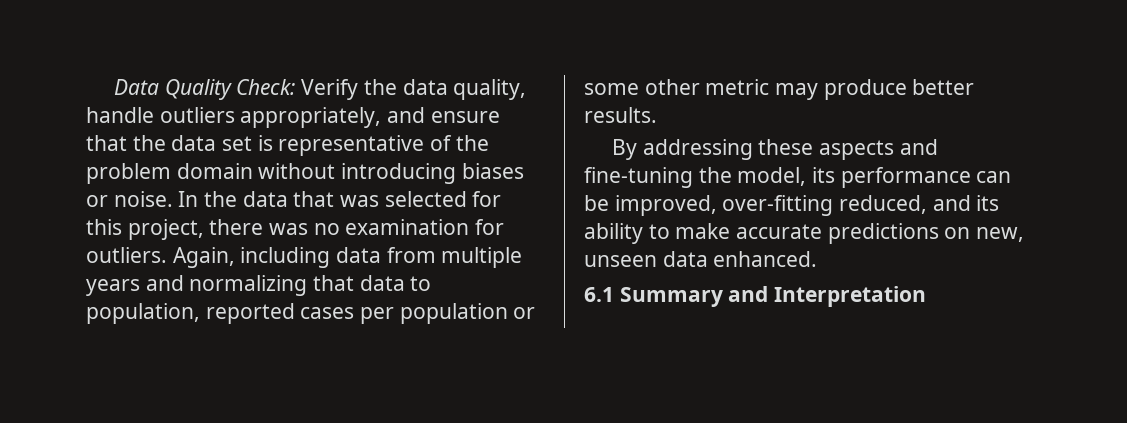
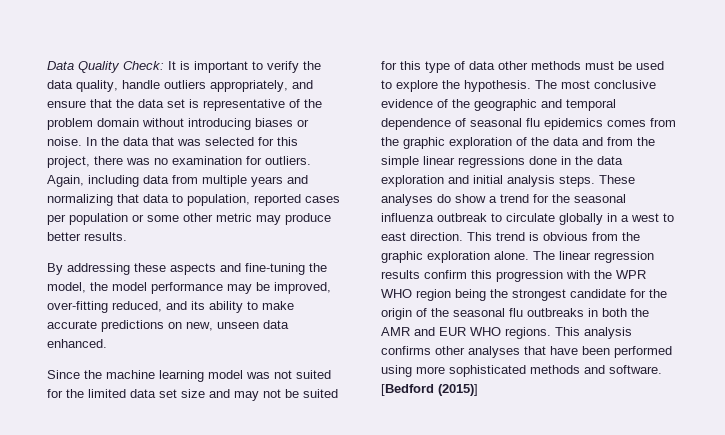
[301,79,359,100] Verify -> [168,61,299,73] It is important to verify
[812,167,1012,188] its performance can -> [90,282,252,294] the model performance may
[584,286,927,307] 6.1 Summary and Interpretation -> [47,370,331,382] [47,389,338,401] [381,61,664,73] [381,80,656,92] [381,99,616,111] [381,118,676,130] [381,137,655,149] [381,156,623,168] [381,175,635,187] [381,194,626,206] [381,213,674,225] [381,232,640,241] [381,251,654,263] [381,270,646,282] [381,289,667,301] [381,308,649,320] [381,327,632,339] [381,346,672,358] [381,365,662,377] [381,384,478,396] Since the machine learning model was not suited for the limited data set size and may not be suited for this type of data other methods must be used to explore the hypothesis. The most conclusive evidence of the geographic and temporal dependence of seasonal flu epidemics comes from the graphic exploration of the data and from the simple linear regressions done in the data exploration and initial analysis steps. These analyses do show a trend for the seasonal influenza outbreak to circulate globally in a west to east direction. This trend is obvious from the graphic exploration alone. The linear regression results confirm this progression with the WPR WHO region being the strongest candidate for the origin of the seasonal flu outbreaks in both the AMR and EUR WHO regions. This analysis confirms other analyses that have been performed using more sophisticated methods and software. [Bedford (2015)]

